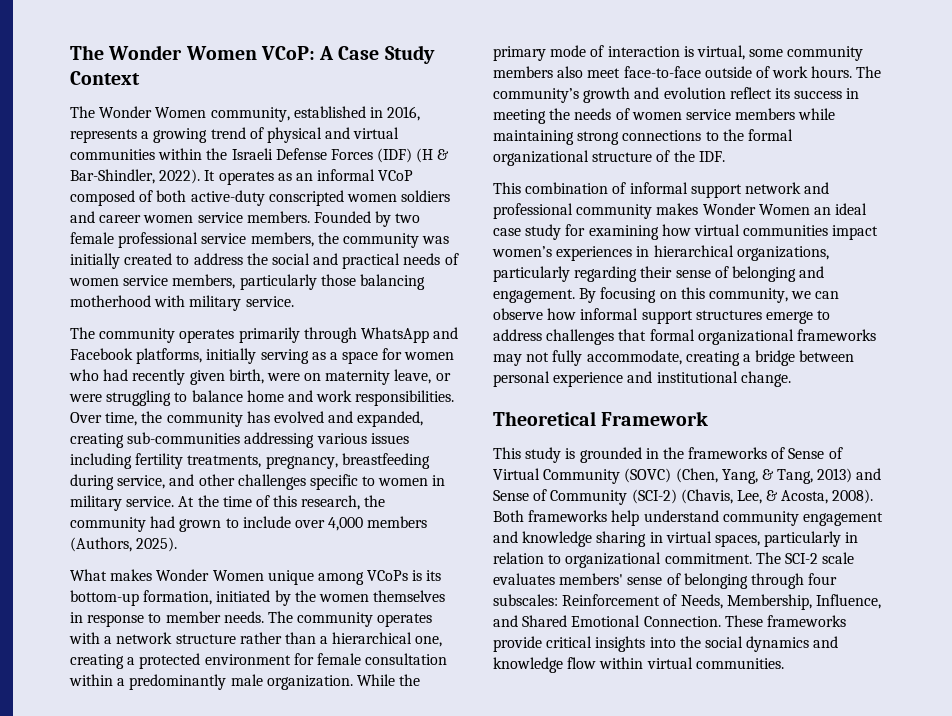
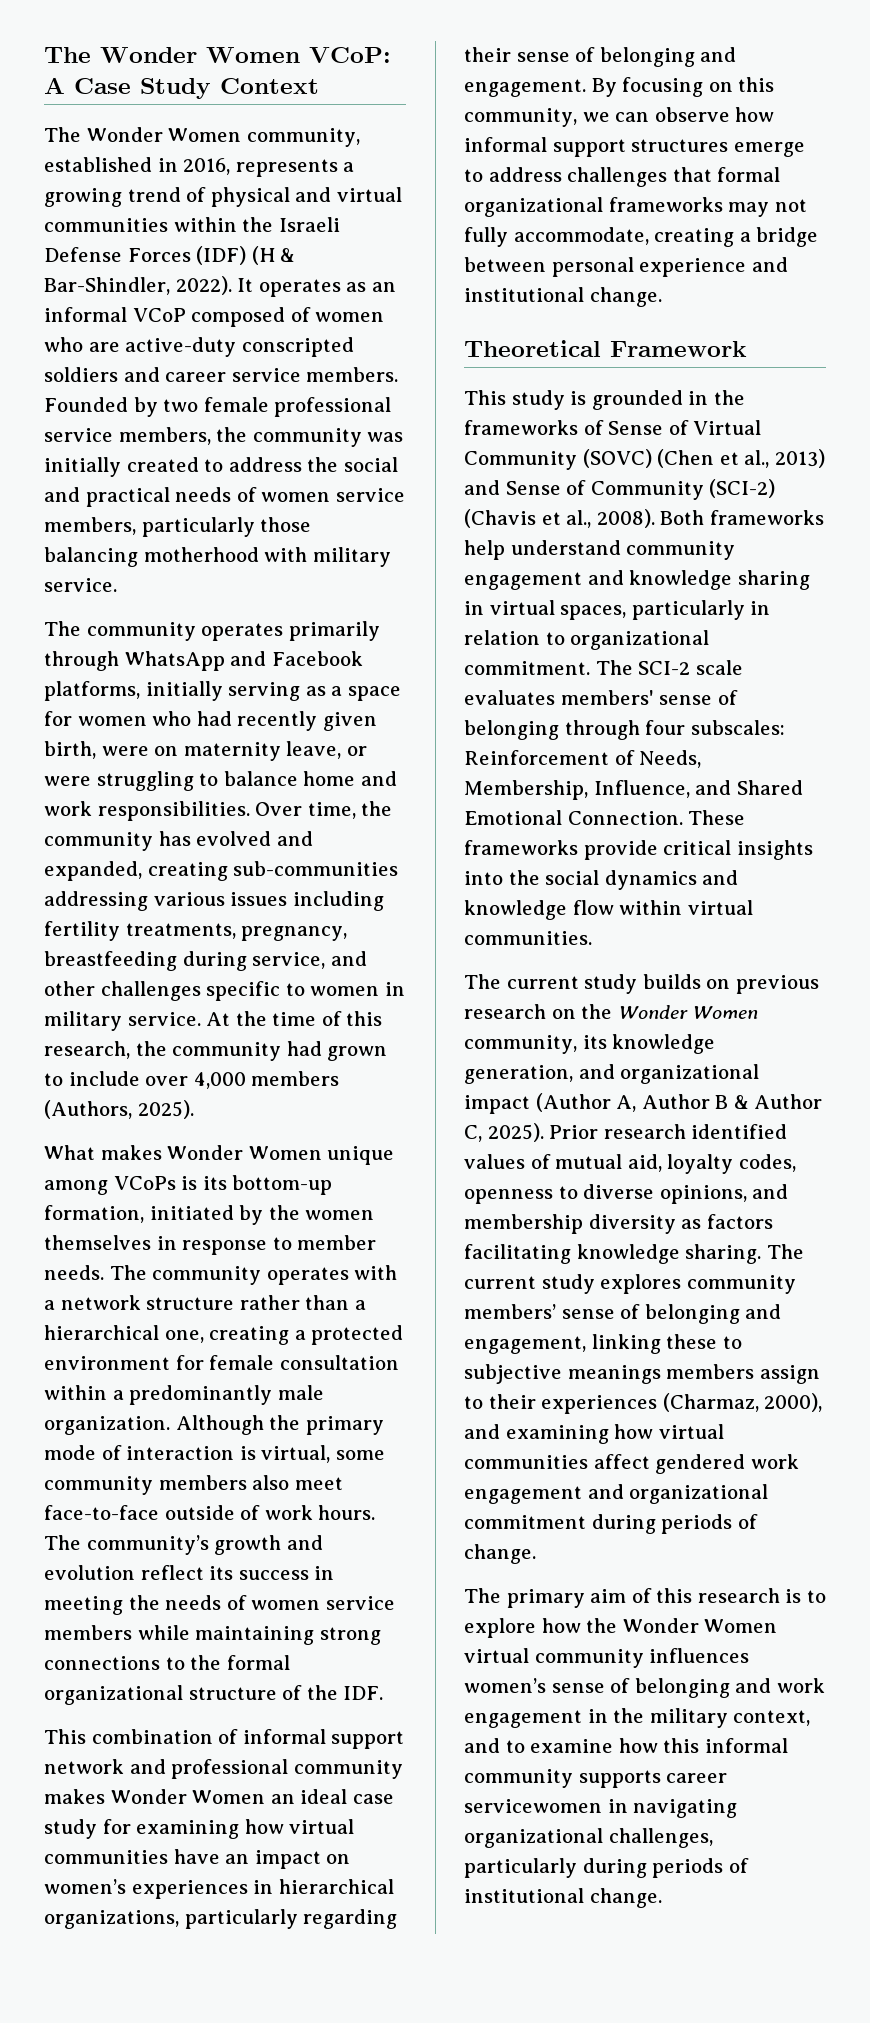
[156,190,187,202] both -> [315,312,385,322] [44,337,120,352] women who are
[346,194,397,202] women -> (354, 347) none
[143,215,194,223] women -> (227, 377) none
[356,674,395,686] While -> [175,1415,264,1435] Although
[832,225,879,240] impact -> [173,1849,351,1869] have an impact on
[675,468,814,484] (Chen, Yang, & Tang, -> [657,449,770,468] (Chen et al.,
[680,489,829,504] (Chavis, Lee, & Acosta, -> [464,509,592,528] (Chavis et al.,
(784, 663) none -> [464,974,819,994] [464,1004,759,1019] [464,1034,716,1054] [464,1064,760,1084] [464,1093,823,1114] [464,1123,788,1142] [464,1154,796,1174] [464,1184,789,1204] [464,1214,773,1234] [464,1244,804,1264] [464,1274,796,1294] [464,1304,782,1324] [464,1334,742,1354] [464,1364,820,1384] [464,1393,823,1414] [464,1424,724,1444] [464,1454,799,1474] [464,1484,769,1504] [464,1514,758,1534] [464,1544,536,1564] [464,1588,826,1608] [464,1618,778,1638] [464,1648,750,1668] [464,1678,825,1698] [464,1708,811,1728] [464,1738,788,1753] [464,1769,728,1788] [464,1799,738,1818] [464,1828,713,1848] [464,1858,749,1878] [464,1888,662,1908] // The current study builds on previous research on the Wonder Women community, its knowledge generation, and organizational impact (Author A, Author B & Author C, 2025). Prior research identified values of mutual aid, loyalty codes, openness to diverse opinions, and membership diversity as factors facilitating knowledge sharing. The current study explores community members’ sense of belonging and engagement, linking these to subjective meanings members assign to their experiences (Charmaz, 2000), and examining how virtual communities affect gendered work engagement and organizational commitment during periods of change. // The primary aim of this research is to explore how the Wonder Women virtual community influences women’s sense of belonging and work engagement in the military context, and to examine how this informal community supports career servicewomen in navigating organizational challenges, particularly during periods of institutional change.

